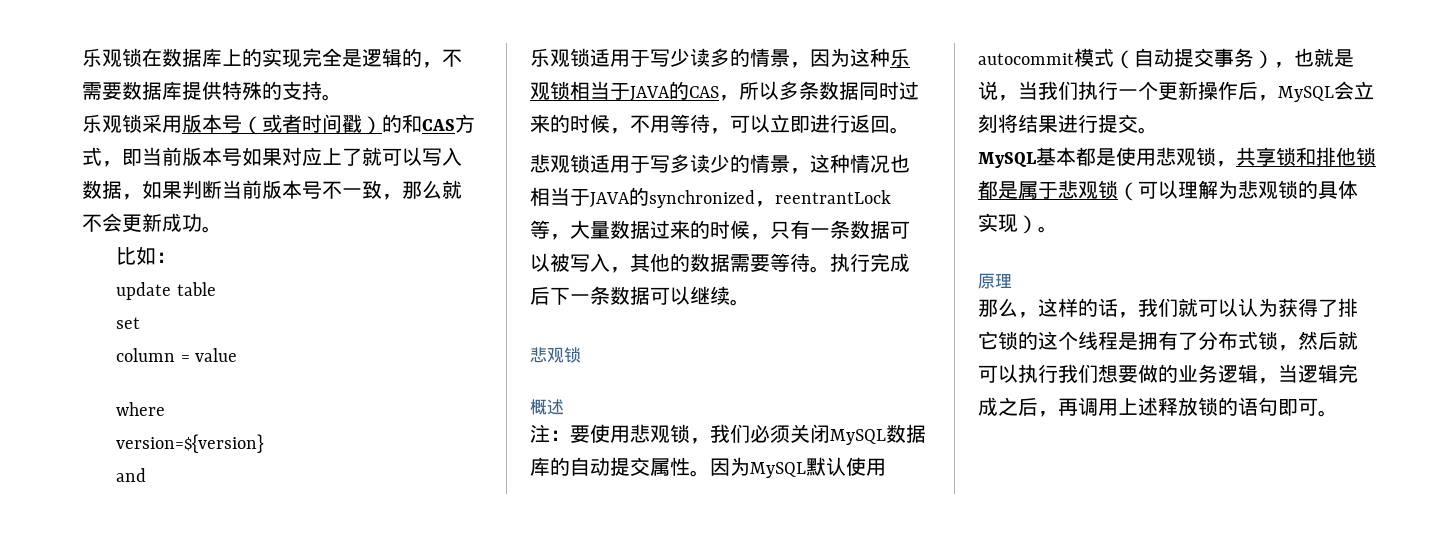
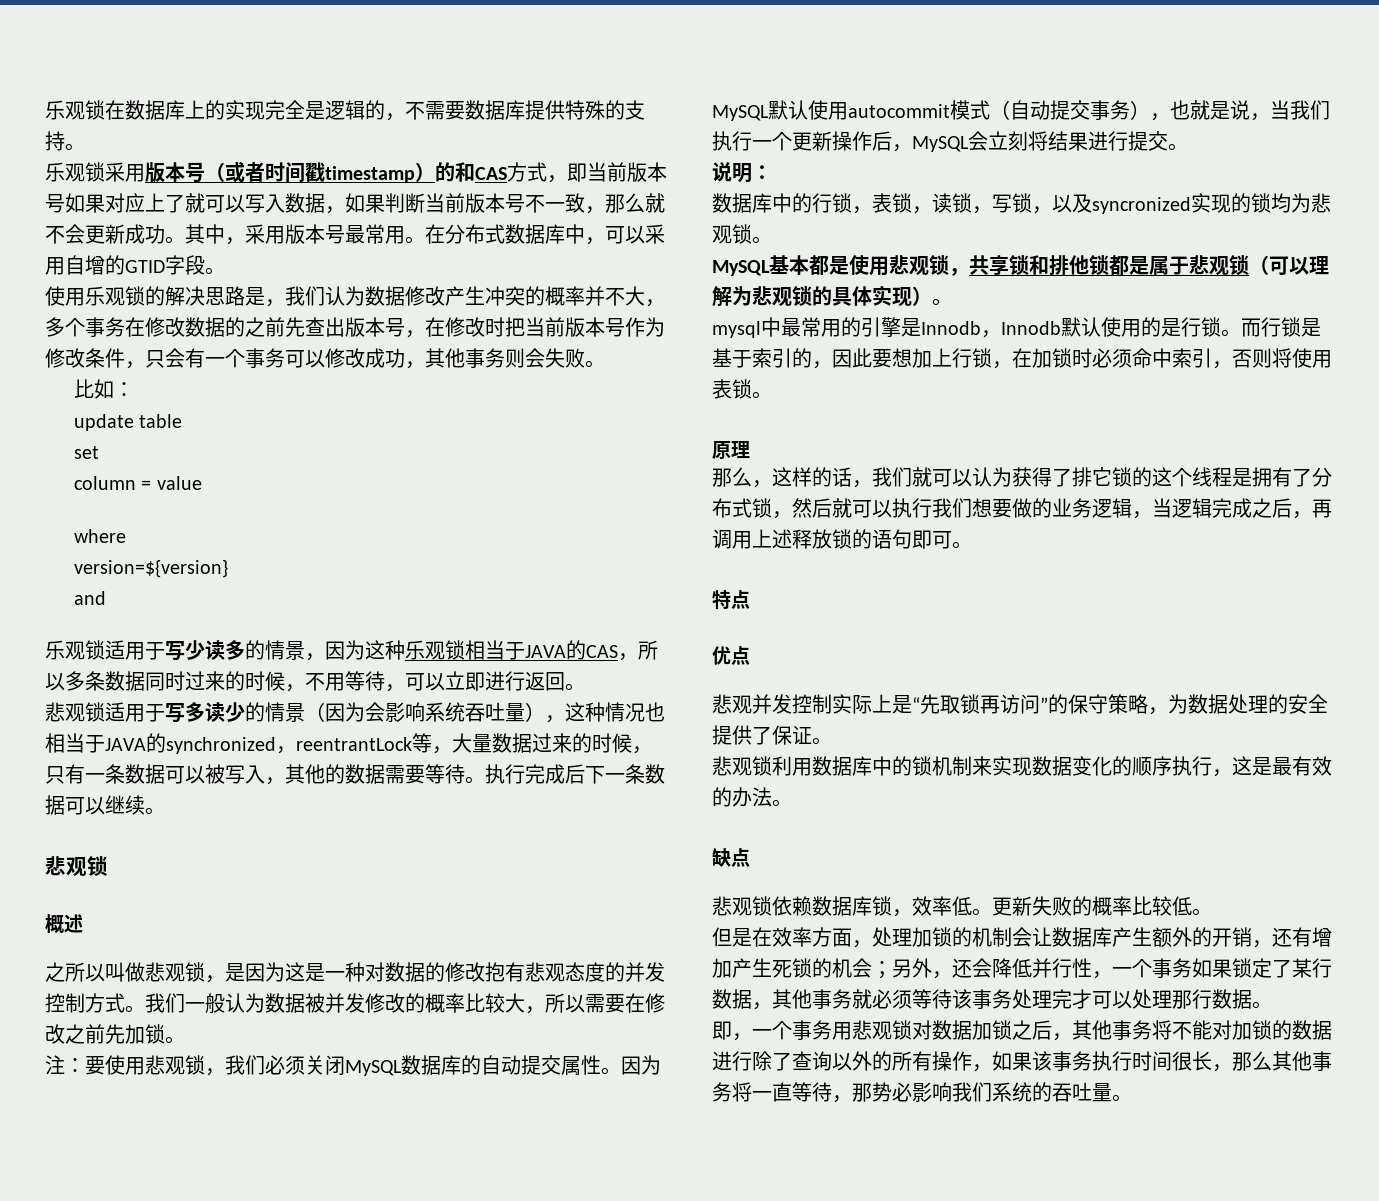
(362, 123) none -> [325,166,415,183] timestamp
(222, 229) none -> [185,224,665,245] [45,255,225,275] [45,286,665,307] [45,317,665,338] [45,348,605,369] 其中，采用版本号最常用。在分布式数据库中，可以采用自增的GTID字段。 // 使用乐观锁的解决思路是，我们认为数据修改产生冲突的概率并不大，多个事务在修改数据的之前先查出版本号，在修改时把当前版本号作为修改条件，只会有一个事务可以修改成功，其他事务则会失败。
(790, 164) none -> [305,702,545,722] （因为会影响系统吞吐量）
(564, 407) none -> [45,962,665,983] [45,993,665,1014] [45,1024,185,1044] // 之所以叫做悲观锁，是因为这是一种对数据的修改抱有悲观态度的并发控制方式。我们一般认为数据被并发修改的概率比较大，所以需要在修改之前先加锁。
(1158, 130) none -> [712,162,772,183] [712,193,1331,214] [712,224,772,244] // 说明： // 数据库中的行锁，表锁，读锁，写锁，以及syncronized实现的锁均为悲观锁。
(1058, 229) none -> [712,317,1321,338] [712,348,1332,369] [712,379,772,399] // mysql中最常用的引擎是Innodb，Innodb默认使用的是行锁。而行锁是基于索引的，因此要想加上行锁，在加锁时必须命中索引，否则将使用表锁。
(1338, 413) none -> [712,590,750,610] [712,646,750,665] [712,694,1328,715] [712,725,832,745] [712,756,1332,777] [712,787,792,807] [712,848,750,867] [712,896,1212,917] [712,927,1332,948] [712,958,1332,979] [712,989,1272,1010] [712,1020,1332,1041] [712,1051,1332,1072] [712,1082,1132,1103] // 特点 // 优点 // 悲观并发控制实际上是“先取锁再访问”的保守策略，为数据处理的安全提供了保证。 // 悲观锁利用数据库中的锁机制来实现数据变化的顺序执行，这是最有效的办法。 // 缺点 // 悲观锁依赖数据库锁，效率低。更新失败的概率比较低。 // 但是在效率方面，处理加锁的机制会让数据库产生额外的开销，还有增加产生死锁的机会；另外，还会降低并行性，一个事务如果锁定了某行数据，其他事务就必须等待该事务处理完才可以处理那行数据。 // 即，一个事务用悲观锁对数据加锁之后，其他事务将不能对加锁的数据进行除了查询以外的所有操作，如果该事务执行时间很长，那么其他事务将一直等待，那势必影响我们系统的吞吐量。

